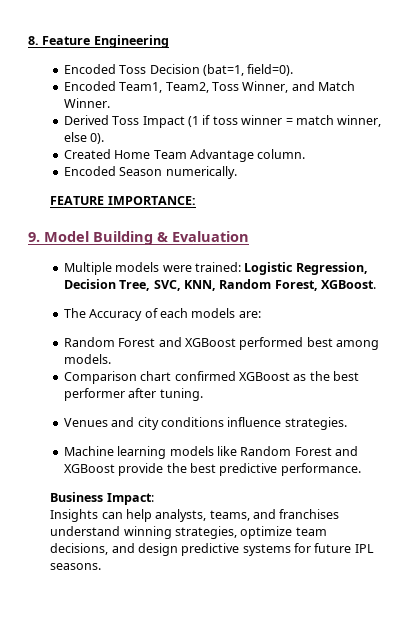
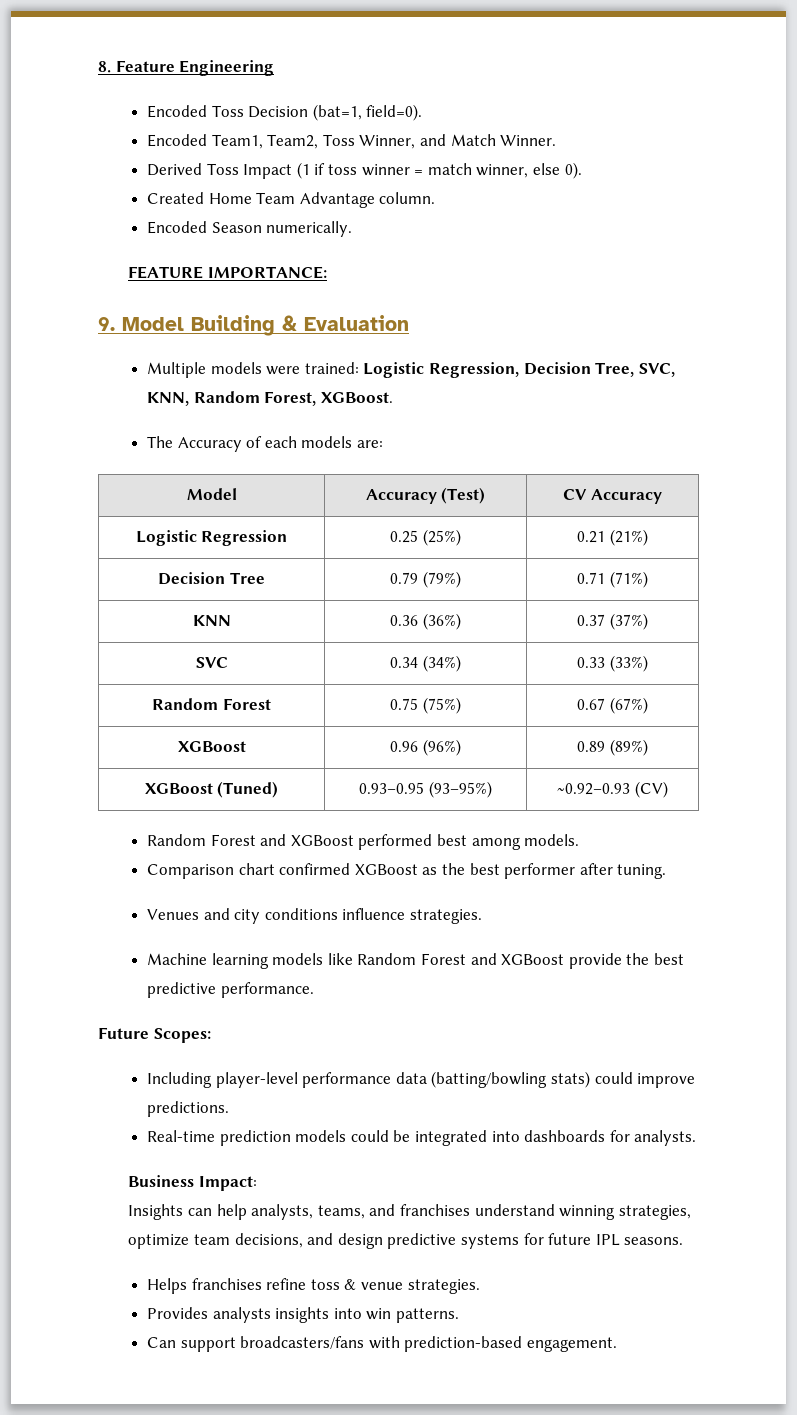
(261, 314) none -> [186,488,237,500] [365,487,486,504] [563,489,662,504] [135,530,288,546] [390,529,461,546] [577,529,648,546] [158,572,265,585] [390,571,461,588] [577,571,648,588] [192,615,231,626] [390,613,461,630] [577,613,648,630] [195,657,228,668] [390,655,461,672] [577,655,648,672] [152,698,271,710] [390,697,461,714] [577,697,648,714] [177,741,246,752] [390,739,461,756] [577,739,648,756] [144,781,279,798] [359,781,492,798] [557,781,668,798] // Model | Accuracy (Test) | CV Accuracy // Logistic Regression | 0.25 (25%) | 0.21 (21%) // Decision Tree | 0.79 (79%) | 0.71 (71%) // KNN | 0.36 (36%) | 0.37 (37%) // SVC | 0.34 (34%) | 0.33 (33%) // Random Forest | 0.75 (75%) | 0.67 (67%) // XGBoost | 0.96 (96%) | 0.89 (89%) // XGBoost (Tuned) | 0.93–0.95 (93–95%) | ~0.92–0.93 (CV)
(361, 469) none -> [98,1027,211,1043] [147,1071,696,1088] [147,1101,230,1117] [147,1130,697,1146] // Future Scopes: // Including player-level performance data (batting/bowling stats) could improve predictions. // Real-time prediction models could be integrated into dashboards for analysts.
(102, 566) none -> [147,1278,480,1294] [147,1307,460,1323] [147,1336,618,1352] // Helps franchises refine toss & venue strategies. // Provides analysts insights into win patterns. // Can support broadcasters/fans with prediction-based engagement.

